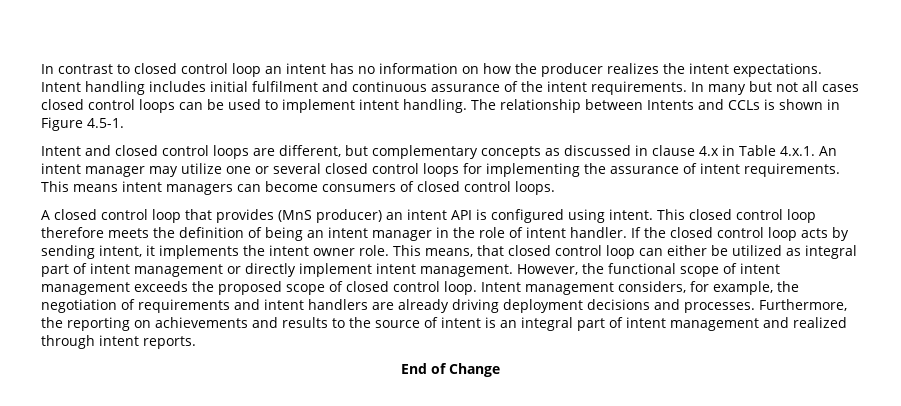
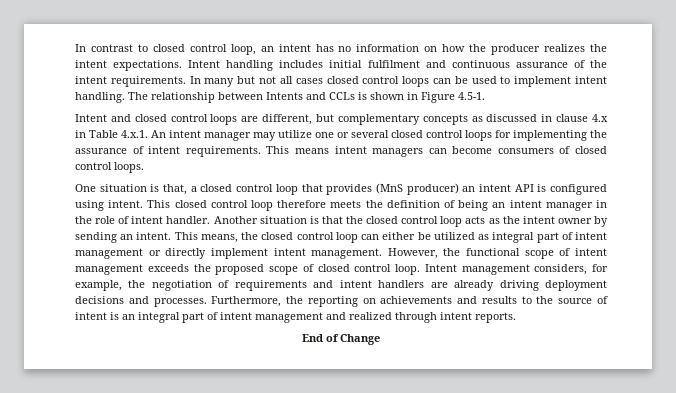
[232,63,261,77] loop -> [230,44,256,55] loop,
[41,210,50,220] A -> [75,184,197,195] One situation is that, a
[631,227,641,238] If -> [213,216,343,224] Another situation is that
[832,227,849,241] [41,245,389,259] by sending intent, it implements the intent owner role. -> [488,216,608,227] [75,232,172,243] as the intent owner by sending an intent.
[477,245,504,256] that -> [241,232,259,240] the

